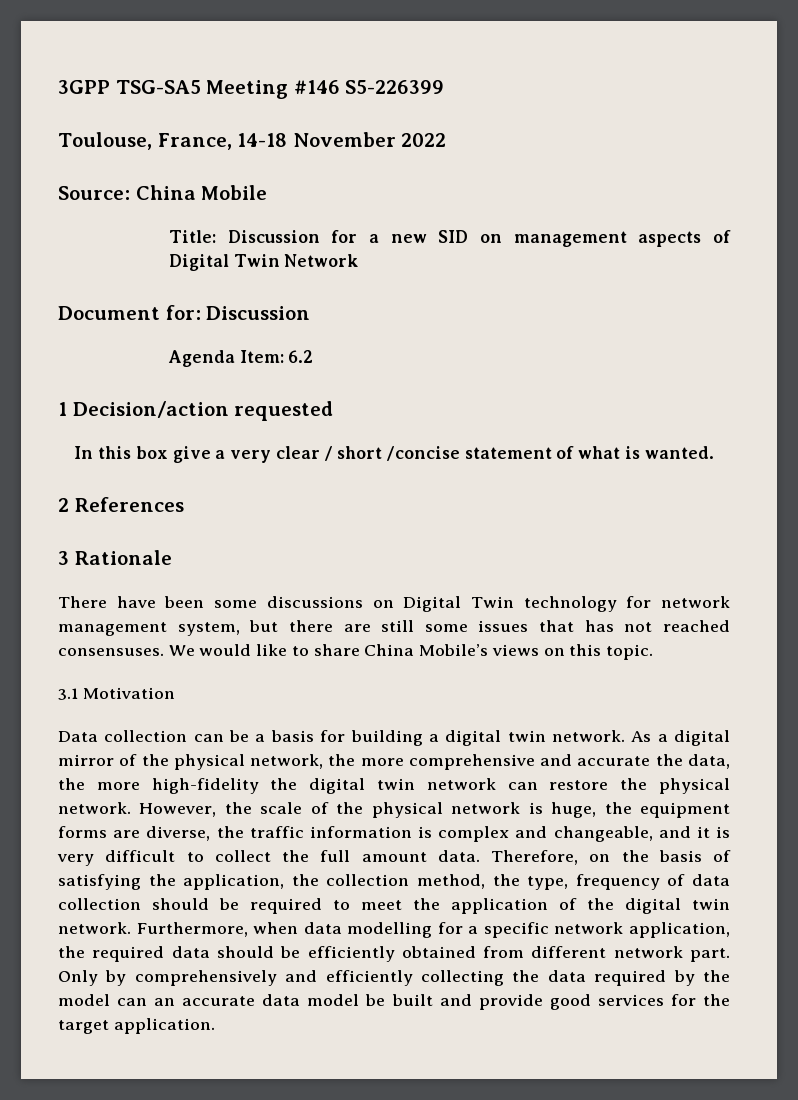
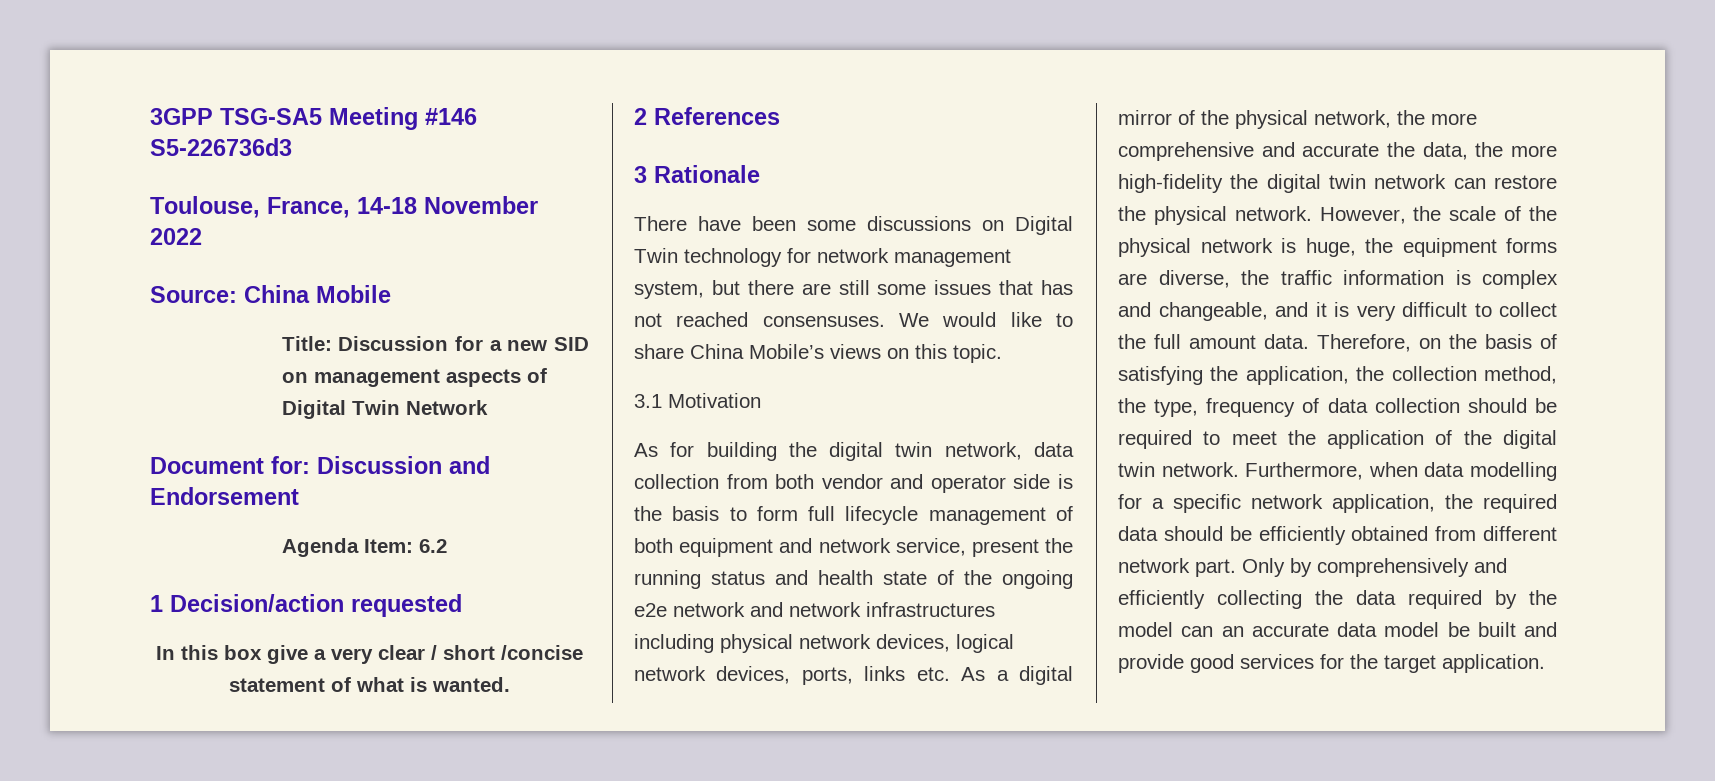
[345,80,445,94] S5-226399 -> [150,138,292,156] S5-226736d3
(311, 313) none -> [449,456,490,474] [150,487,299,505] and Endorsement
[58,730,314,742] Data collection can be a basis -> [634,443,658,457] As
[428,730,625,746] a digital twin network. -> [788,442,1074,461] [634,474,1073,493] [634,506,1073,525] [634,538,1073,557] [634,570,1073,589] [634,602,995,617] [634,634,1014,653] [634,666,950,685] the digital twin network, data collection from both vendor and operator side is the basis to form full lifecycle management of both equipment and network service, present the running status and health state of the ongoing e2e network and network infrastructures including physical network devices, logical network devices, ports, links etc.

